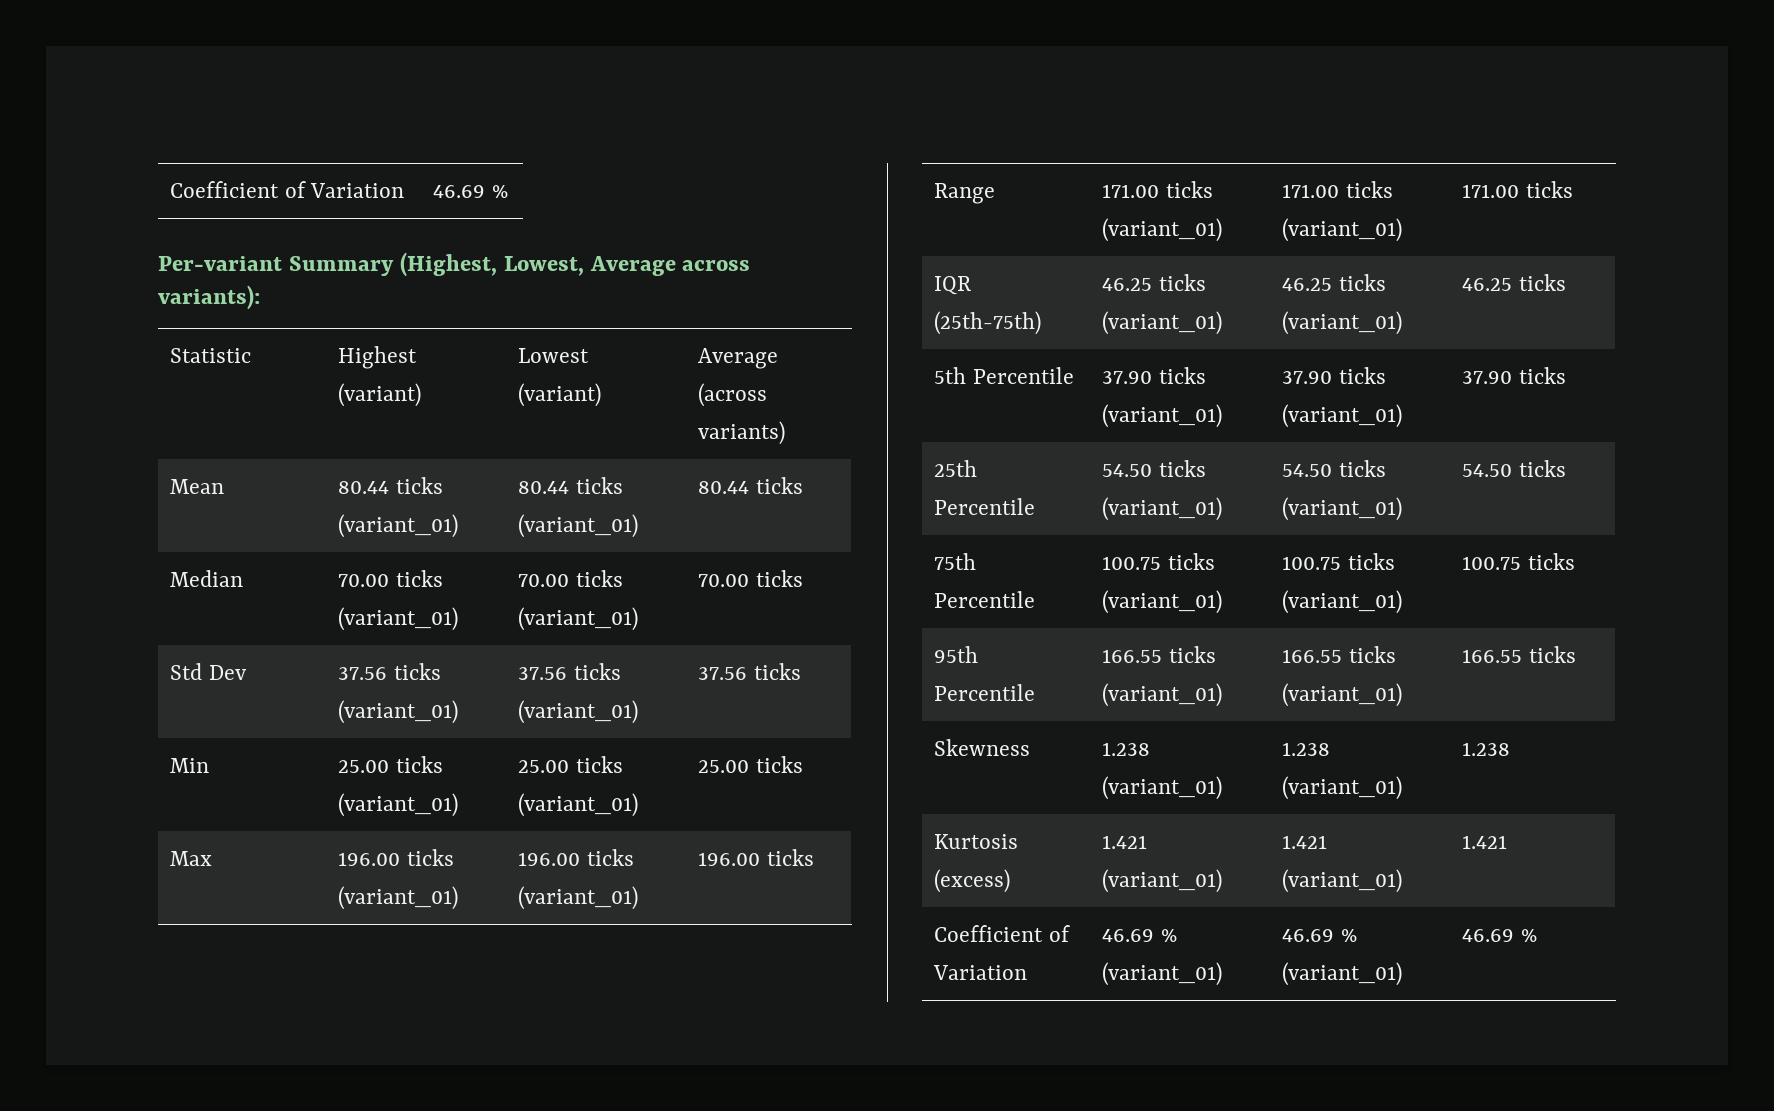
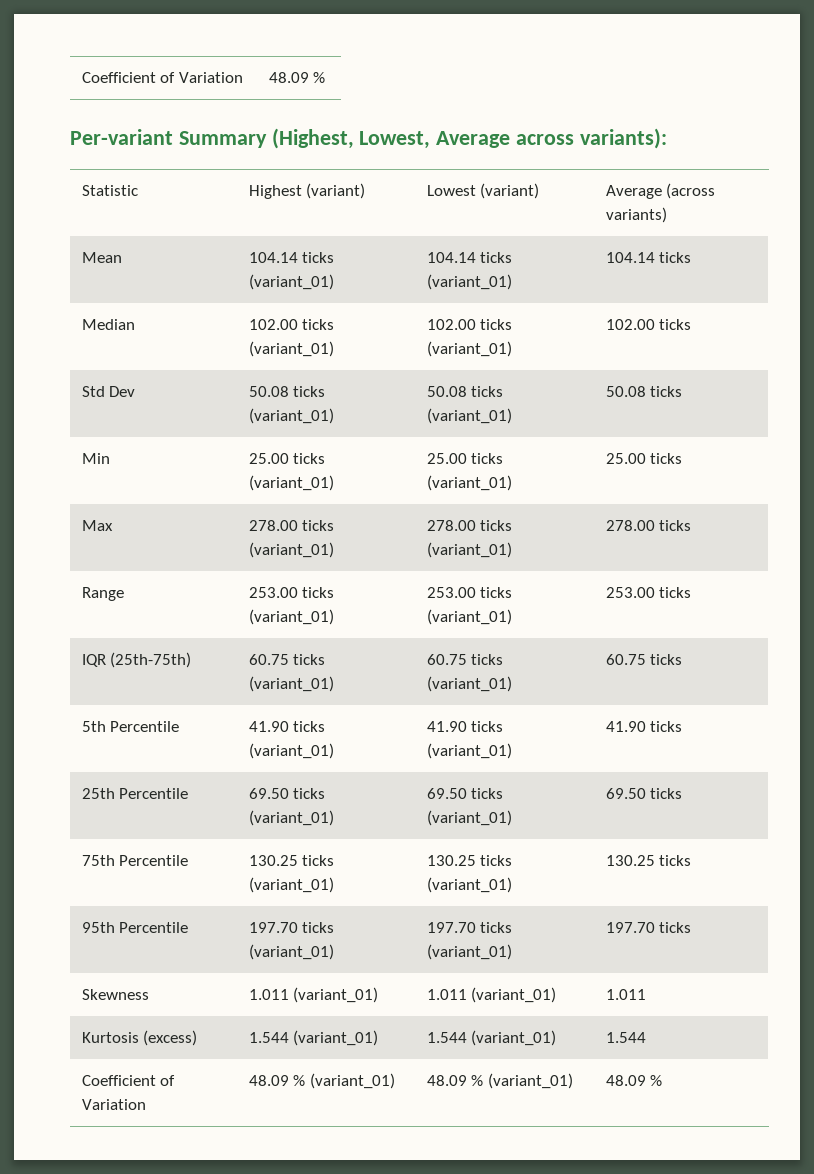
[170,181,405,198] [433,185,486,198] Coefficient of Variation | 46.69 -> [81,72,243,83] [268,72,309,83] Coefficient of Variation | 48.09
[338,477,443,494] [338,514,459,538] [518,477,623,494] [518,514,639,538] [698,481,750,494] 80.44 ticks (variant_01) | 80.44 ticks (variant_01) | 80.44 -> [248,252,335,263] [248,274,334,290] [426,252,513,263] [426,274,512,290] [605,252,655,263] 104.14 ticks (variant_01) | 104.14 ticks (variant_01) | 104.14
[338,570,443,587] [338,607,459,631] [518,570,623,587] [518,607,639,631] [698,574,750,587] 70.00 ticks (variant_01) | 70.00 ticks (variant_01) | 70.00 -> [248,319,335,330] [248,341,334,357] [426,319,513,330] [426,341,512,357] [605,319,655,330] 102.00 ticks (variant_01) | 102.00 ticks (variant_01) | 102.00
[338,663,441,680] [338,700,459,724] [518,663,621,680] [518,700,639,724] [698,667,748,680] 37.56 ticks (variant_01) | 37.56 ticks (variant_01) | 37.56 -> [248,386,326,397] [248,408,334,424] [426,386,504,397] [426,408,512,424] [605,386,646,397] 50.08 ticks (variant_01) | 50.08 ticks (variant_01) | 50.08
[338,849,454,866] [338,886,459,910] [518,849,634,866] [518,886,639,910] [698,852,761,866] 196.00 ticks (variant_01) | 196.00 ticks (variant_01) | 196.00 -> [248,520,335,531] [248,542,334,558] [426,520,513,531] [426,542,512,558] [605,520,655,531] 278.00 ticks (variant_01) | 278.00 ticks (variant_01) | 278.00
[1102,181,1213,198] [1102,218,1223,242] [1282,181,1393,198] [1282,218,1403,242] [1462,184,1520,198] 171.00 ticks (variant_01) | 171.00 ticks (variant_01) | 171.00 -> [248,587,335,598] [248,609,334,625] [426,587,513,598] [426,609,512,625] [605,587,655,598] 253.00 ticks (variant_01) | 253.00 ticks (variant_01) | 253.00
[1102,274,1206,291] [1102,311,1223,335] [1282,274,1386,291] [1282,311,1403,335] [1462,278,1513,291] 46.25 ticks (variant_01) | 46.25 ticks (variant_01) | 46.25 -> [248,654,326,665] [248,676,334,692] [426,654,504,665] [426,676,512,692] [605,654,646,665] 60.75 ticks (variant_01) | 60.75 ticks (variant_01) | 60.75
[1102,367,1206,384] [1102,404,1223,428] [1282,367,1386,384] [1282,404,1403,428] [1462,371,1513,384] 37.90 ticks (variant_01) | 37.90 ticks (variant_01) | 37.90 -> [248,721,326,732] [248,743,334,759] [426,721,504,732] [426,743,512,759] [605,721,646,732] 41.90 ticks (variant_01) | 41.90 ticks (variant_01) | 41.90
[1102,460,1206,477] [1102,497,1223,521] [1282,460,1386,477] [1282,497,1403,521] [1462,464,1513,477] 54.50 ticks (variant_01) | 54.50 ticks (variant_01) | 54.50 -> [248,788,326,799] [248,810,334,826] [426,788,504,799] [426,810,512,826] [605,788,646,799] 69.50 ticks (variant_01) | 69.50 ticks (variant_01) | 69.50
[1102,553,1215,570] [1102,590,1223,614] [1282,553,1395,570] [1282,590,1403,614] [1462,556,1522,570] 100.75 ticks (variant_01) | 100.75 ticks (variant_01) | 100.75 -> [248,855,335,866] [248,877,334,893] [426,855,513,866] [426,877,512,893] [605,855,655,866] 130.25 ticks (variant_01) | 130.25 ticks (variant_01) | 130.25
[1102,646,1216,663] [1102,683,1223,707] [1282,646,1396,663] [1282,683,1403,707] [1462,649,1523,663] 166.55 ticks (variant_01) | 166.55 ticks (variant_01) | 166.55 -> [248,922,335,933] [248,944,334,960] [426,922,513,933] [426,944,512,960] [605,922,655,933] 197.70 ticks (variant_01) | 197.70 ticks (variant_01) | 197.70
[1102,742,1151,756] [1102,776,1223,800] [1282,742,1331,756] [1282,776,1403,800] [1462,742,1511,756] 1.238 (variant_01) | 1.238 (variant_01) | 1.238 -> [248,987,379,1003] [426,987,557,1003] [605,989,646,1000] 1.011 (variant_01) | 1.011 (variant_01) | 1.011
[1102,835,1148,849] [1102,869,1223,893] [1282,835,1328,849] [1282,869,1403,893] [1462,835,1508,849] [934,925,1070,942] [933,965,1028,980] [1102,929,1177,942] [1102,962,1223,986] [1282,929,1357,942] [1282,962,1403,986] [1462,929,1515,942] 1.421 (variant_01) | 1.421 (variant_01) | 1.421 // Coefficient of Variation | 46.69 % (variant_01) | 46.69 % (variant_01) | 46.69 -> [248,1030,379,1046] [426,1030,557,1046] [605,1032,646,1043] [81,1075,176,1086] [81,1099,146,1110] [248,1073,395,1089] [426,1073,573,1089] [605,1075,646,1086] 1.544 (variant_01) | 1.544 (variant_01) | 1.544 // Coefficient of Variation | 48.09 % (variant_01) | 48.09 % (variant_01) | 48.09

